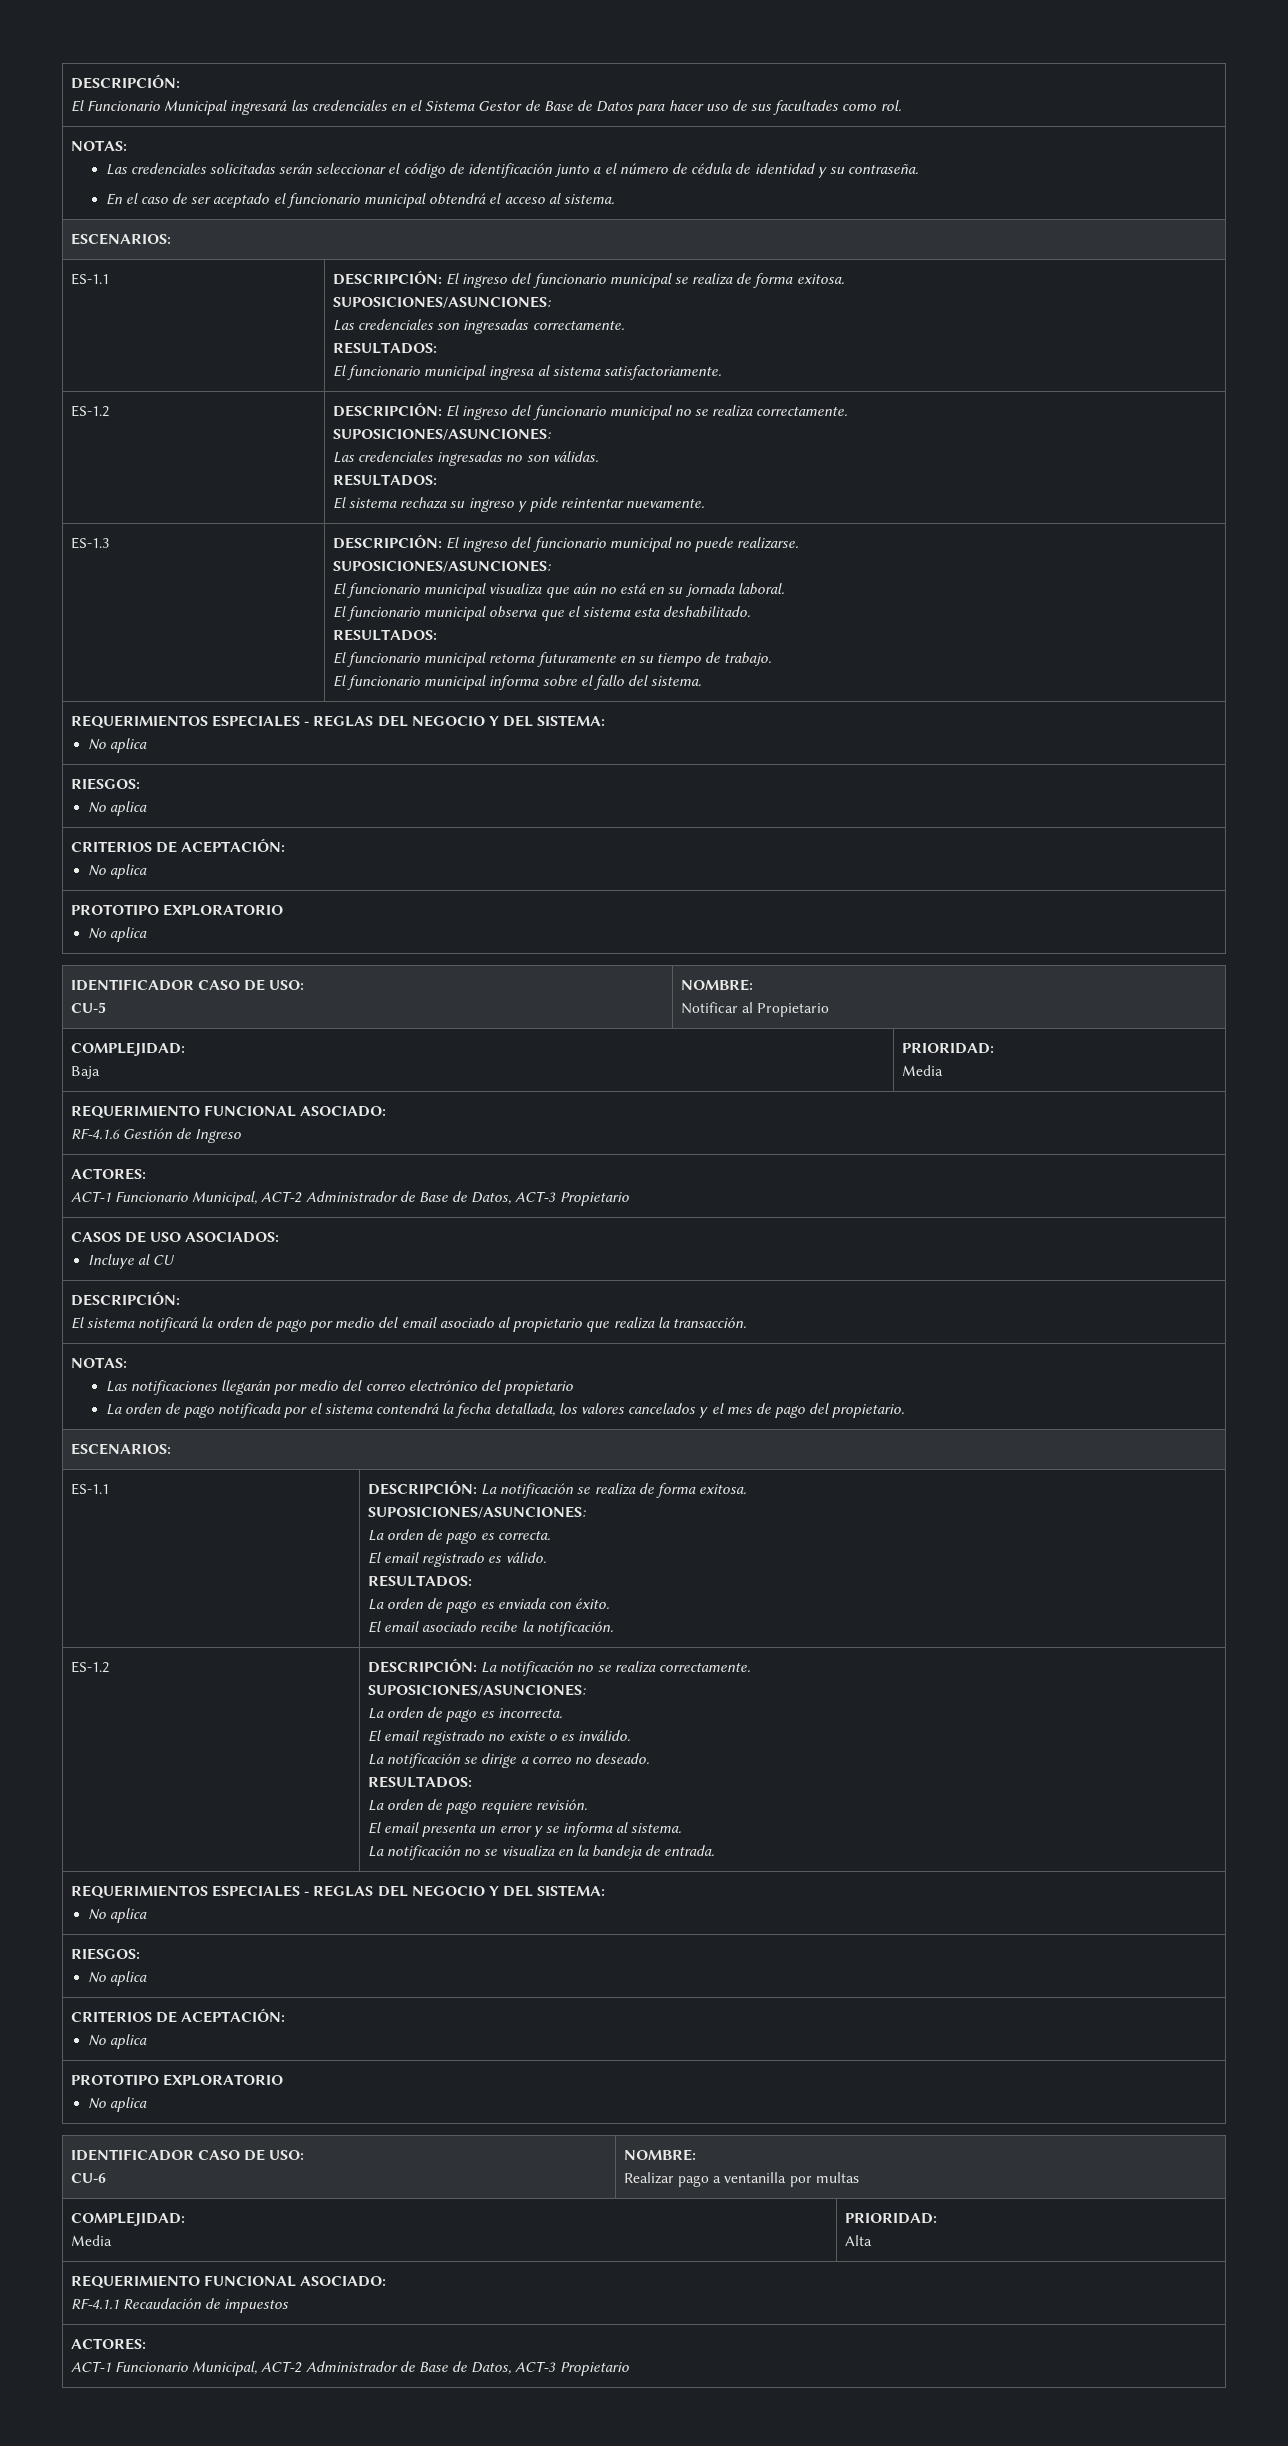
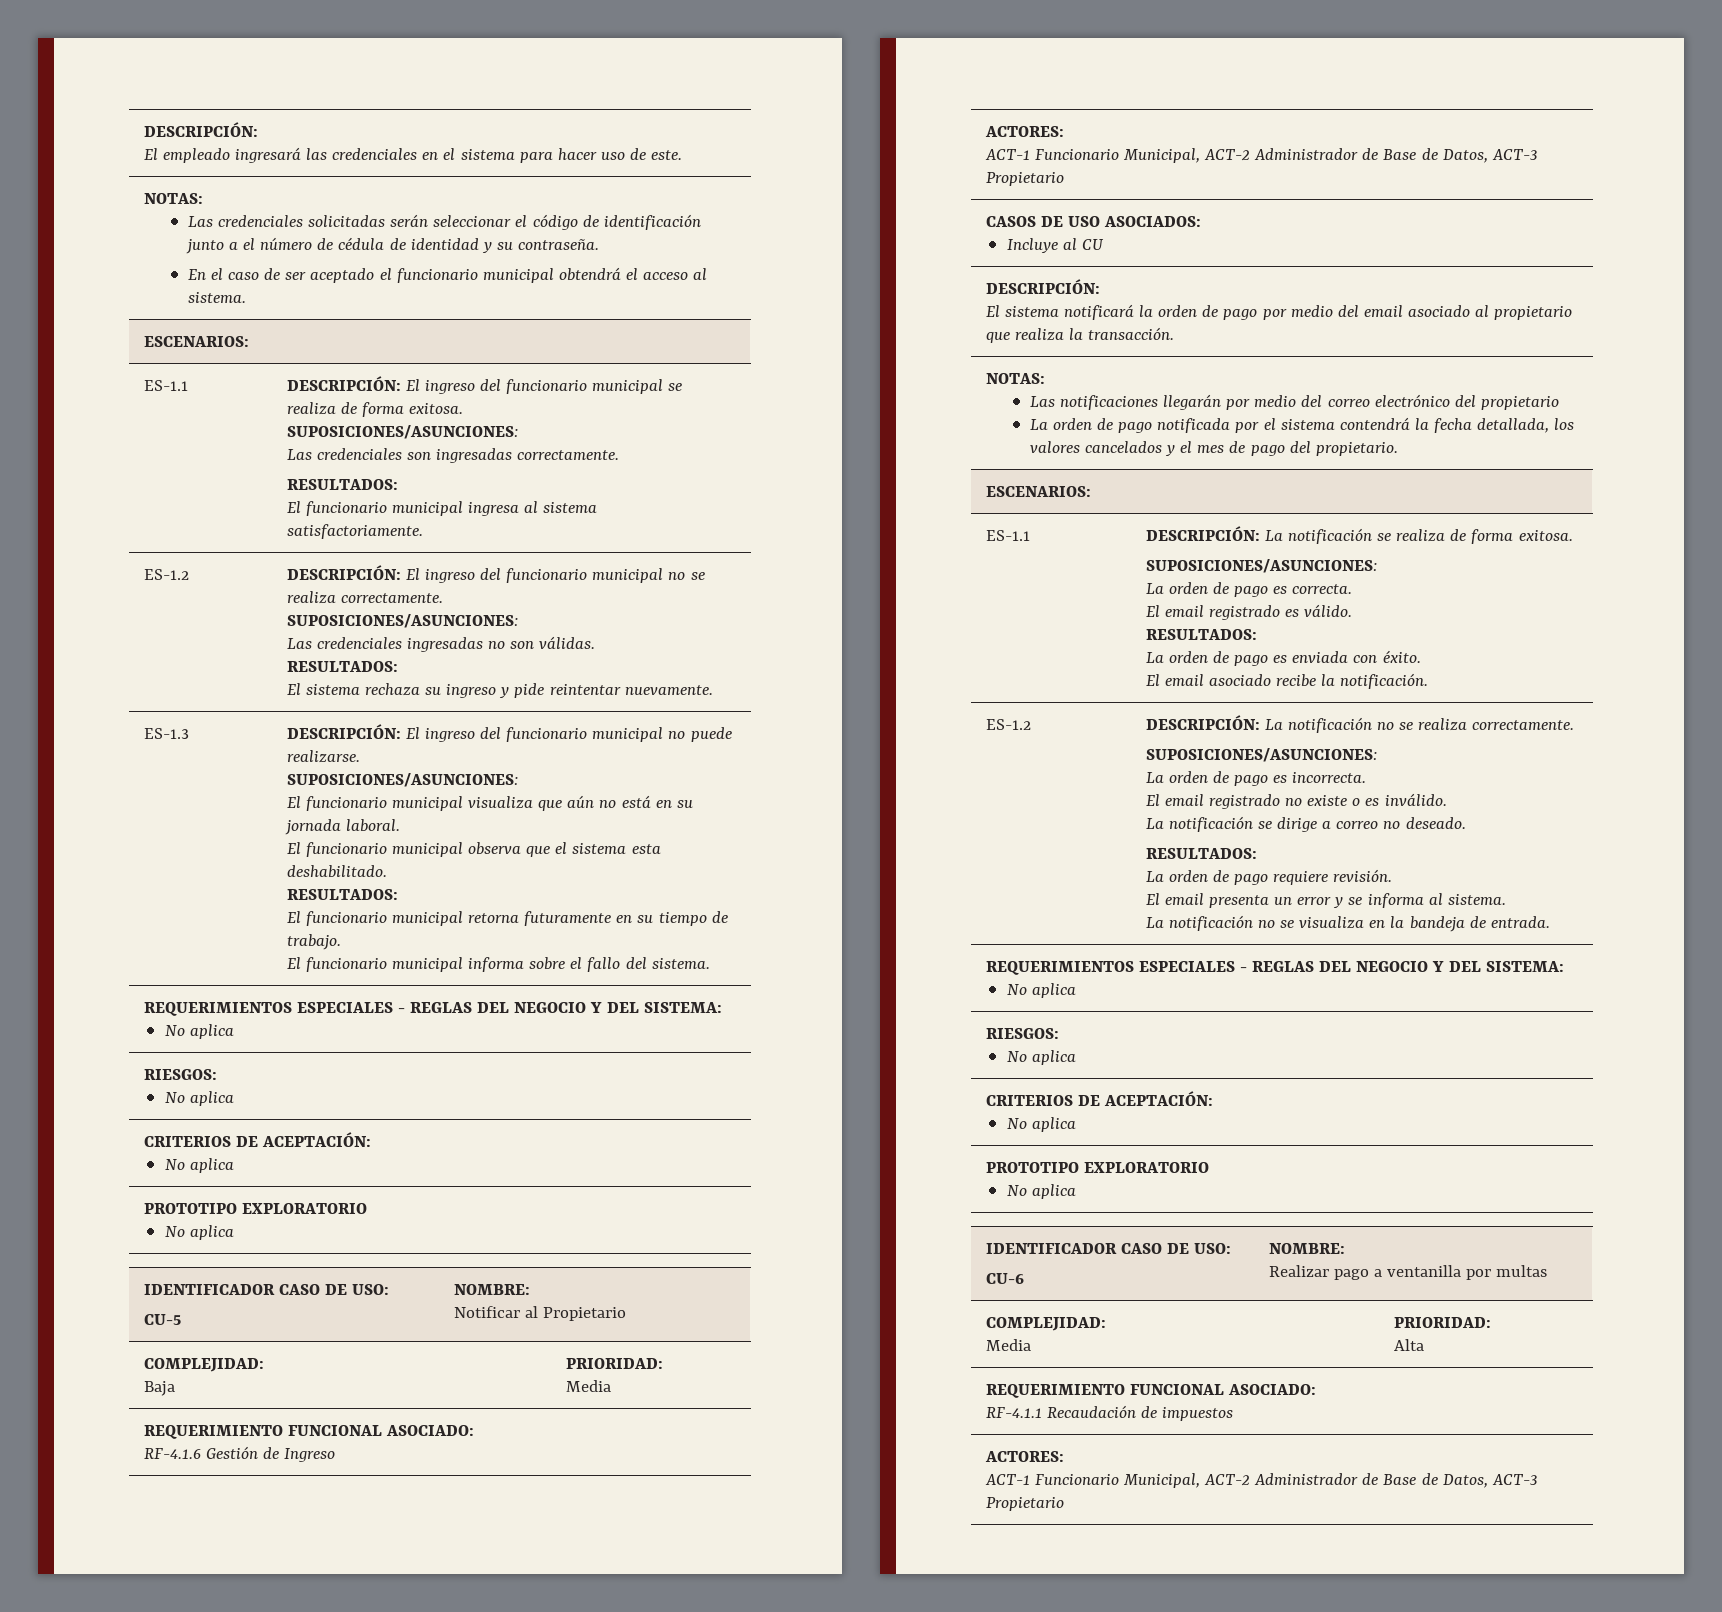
[70,74,180,89] [70,100,228,115] DESCRIPCIÓN: // El Funcionario Municipal -> [143,122,258,137] [143,148,230,163] DESCRIPCIÓN: // El empleado
[425,100,901,115] Sistema Gestor de Base de Datos para hacer uso de sus facultades como rol. -> [460,148,683,163] sistema para hacer uso de este.

